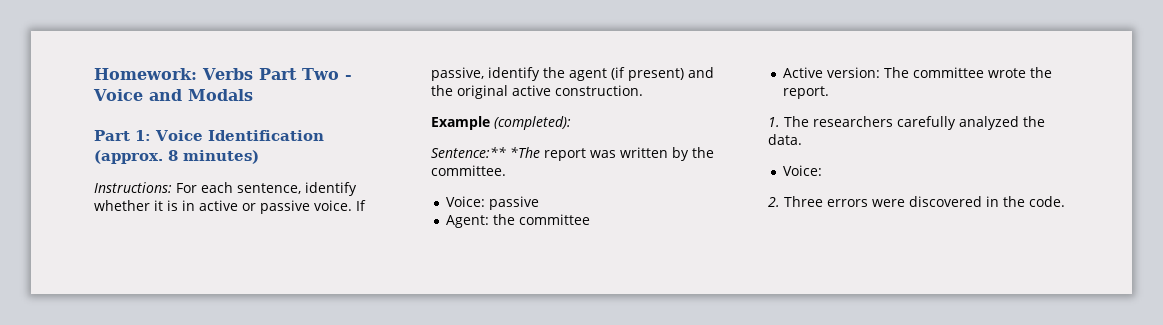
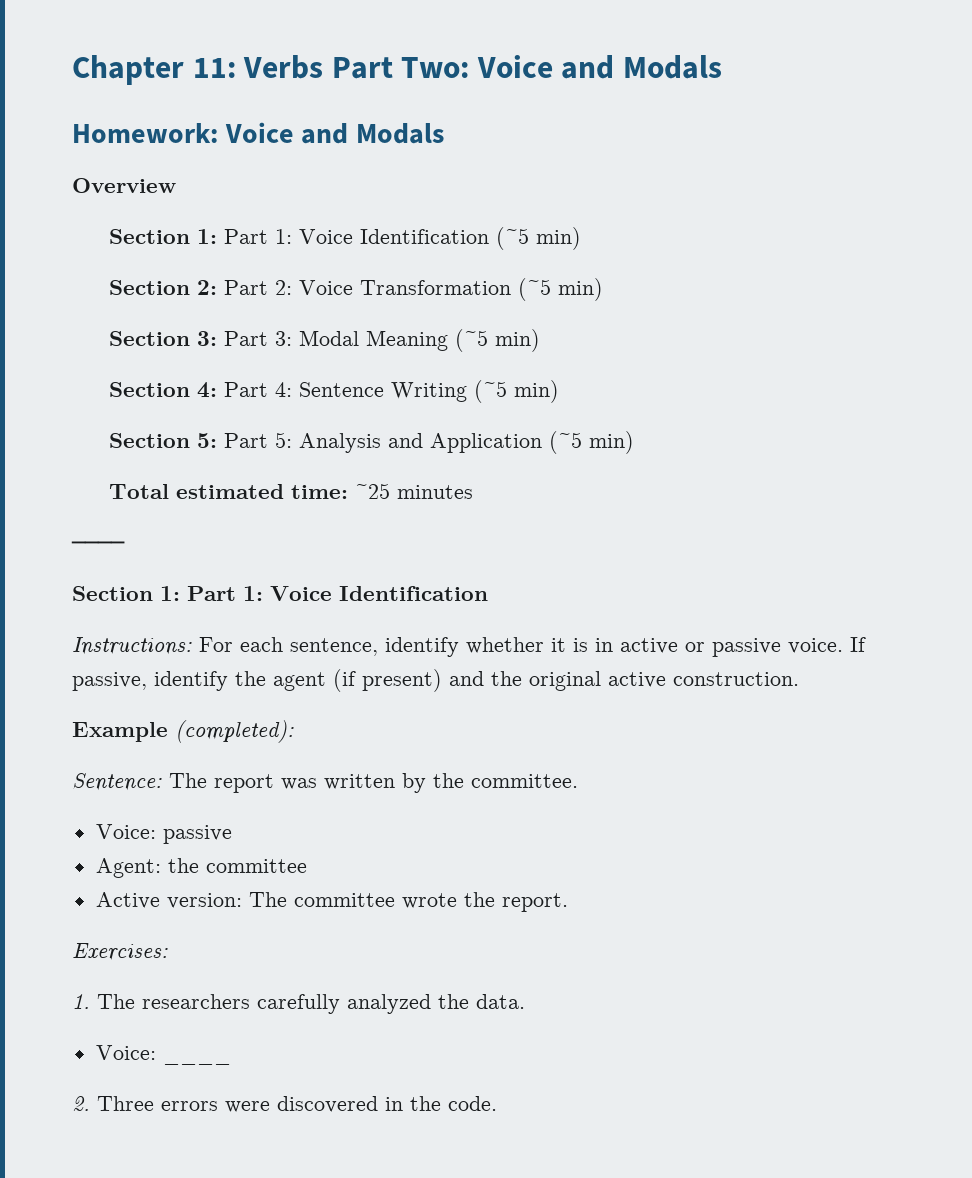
[94,68,352,80] [93,89,253,101] [94,130,324,141] [94,150,259,164] Homework: Verbs Part Two - Voice and Modals // Part 1: Voice Identification (approx. 8 minutes) -> [72,55,722,85] [72,122,444,144] [72,178,176,193] [108,227,581,250] [108,278,603,301] [108,329,540,352] [108,380,559,403] [108,431,634,454] [108,483,473,499] [71,541,125,550] [72,586,488,601] Chapter 11: Verbs Part Two: Voice and Modals // Homework: Voice and Modals // Overview // Section 1: Part 1: Voice Identification (~5 min) // Section 2: Part 2: Voice Transformation (~5 min) // Section 3: Part 3: Modal Meaning (~5 min) // Section 4: Part 4: Sentence Writing (~5 min) // Section 5: Part 5: Analysis and Application (~5 min) // Total estimated time: ~25 minutes // ──── // Section 1: Part 1: Voice Identification
[431,147,540,158] Sentence:** *The -> [72,773,207,791] Sentence: The
(829, 92) none -> [72,943,168,961] // Exercises:
(822, 170) none -> [162,1060,231,1065] ____

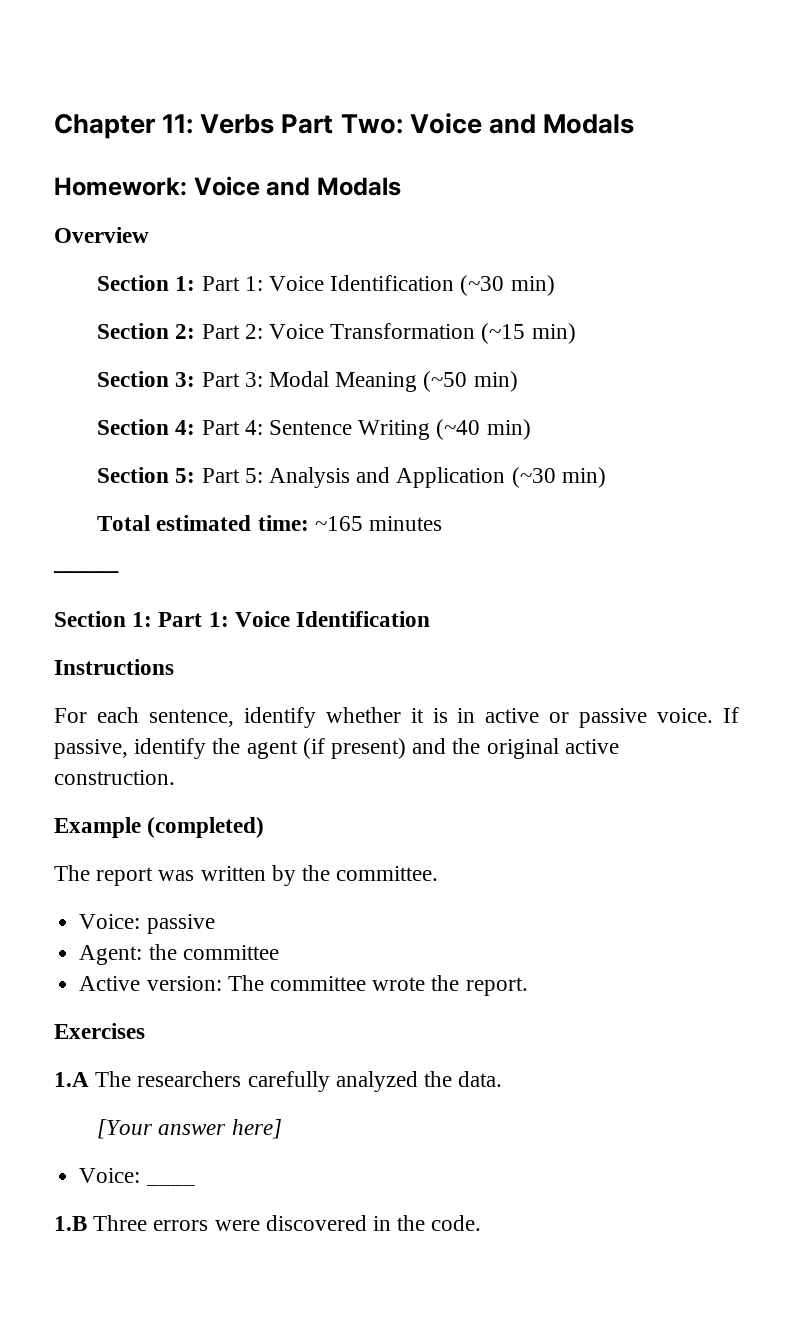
[495,227,529,250] (~5 -> [460,275,505,296] (~30
[517,278,551,301] (~5 -> [481,323,526,344] (~15
[454,329,488,352] (~5 -> [423,371,468,392] (~50
[473,380,507,403] (~5 -> [436,419,481,440] (~40
[548,431,582,454] (~5 -> [511,467,556,488] (~30
[354,483,390,499] ~25 -> [314,516,363,531] ~165
[72,637,192,655] Instructions: -> [54,659,174,675] Instructions //
[175,720,294,743] [72,773,162,791] (completed): // Sentence: -> [147,817,265,838] (completed) //
[72,943,168,961] [72,994,90,1009] Exercises: // 1. -> [54,1023,145,1039] [54,1072,89,1087] Exercises // 1.A
(525, 1001) none -> [97,1119,282,1139] // [Your answer here]
[72,1096,90,1111] 2. -> [54,1216,87,1231] 1.B

